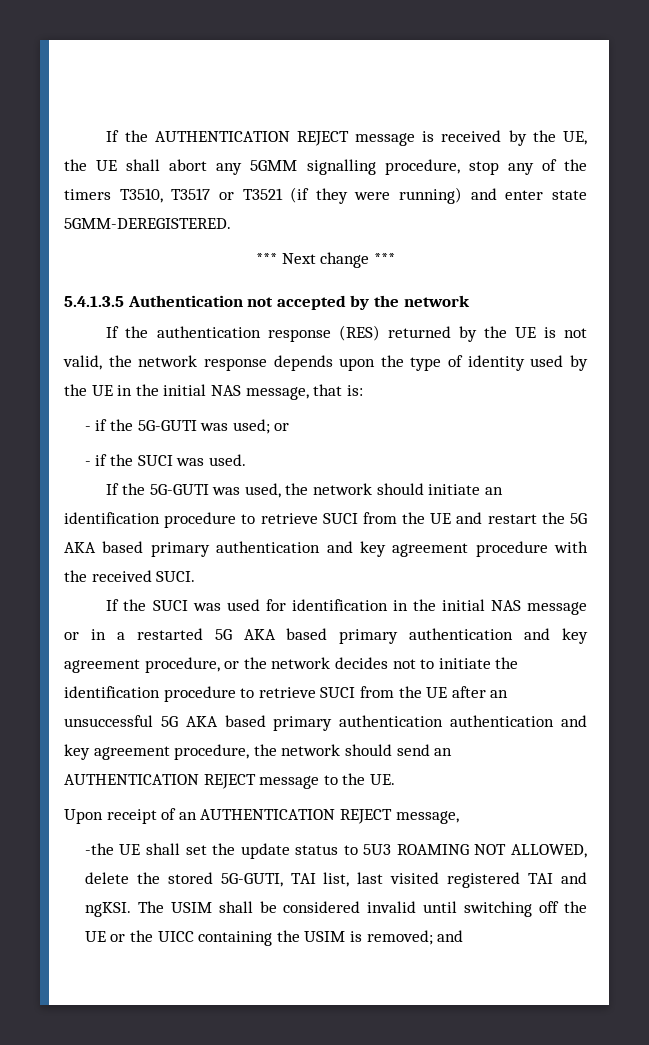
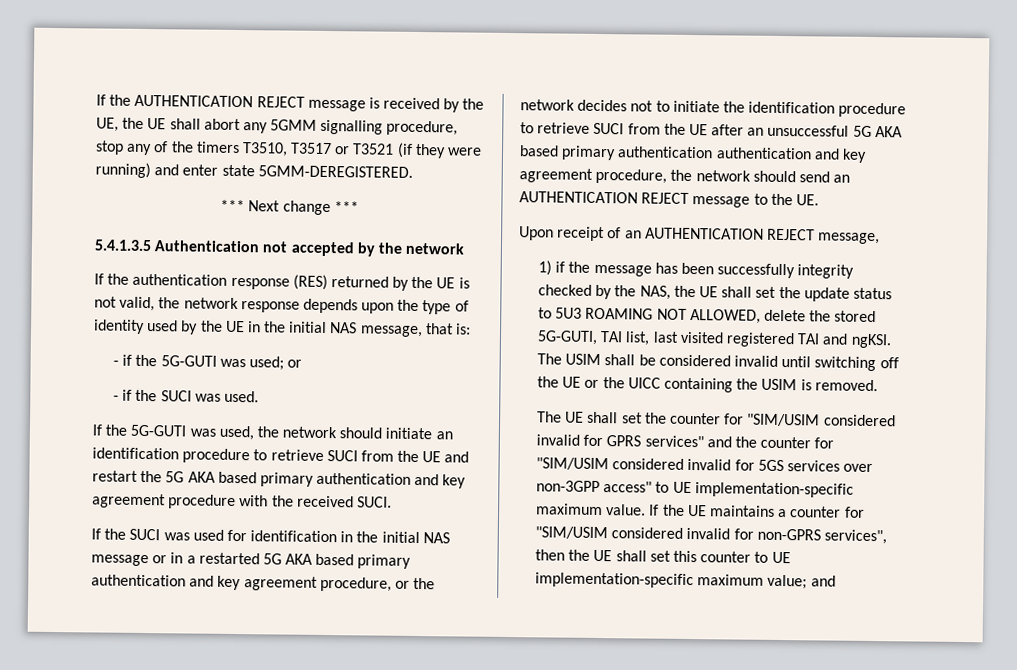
[84,843,114,855] -the -> [538,260,855,279] [538,284,696,300] 1) if the message has been successfully integrity checked by the NAS, the
[366,930,433,945] removed; -> [814,379,878,392] [537,411,896,427] [536,434,835,449] [536,457,874,473] [536,480,854,498] [536,503,865,518] [535,526,887,545] [535,549,791,564] [535,572,808,590] removed. // The UE shall set the counter for "SIM/USIM considered invalid for GPRS services" and the counter for "SIM/USIM considered invalid for 5GS services over non-3GPP access" to UE implementation-specific maximum value. If the UE maintains a counter for "SIM/USIM considered invalid for non-GPRS services", then the UE shall set this counter to UE implementation-specific maximum value;

